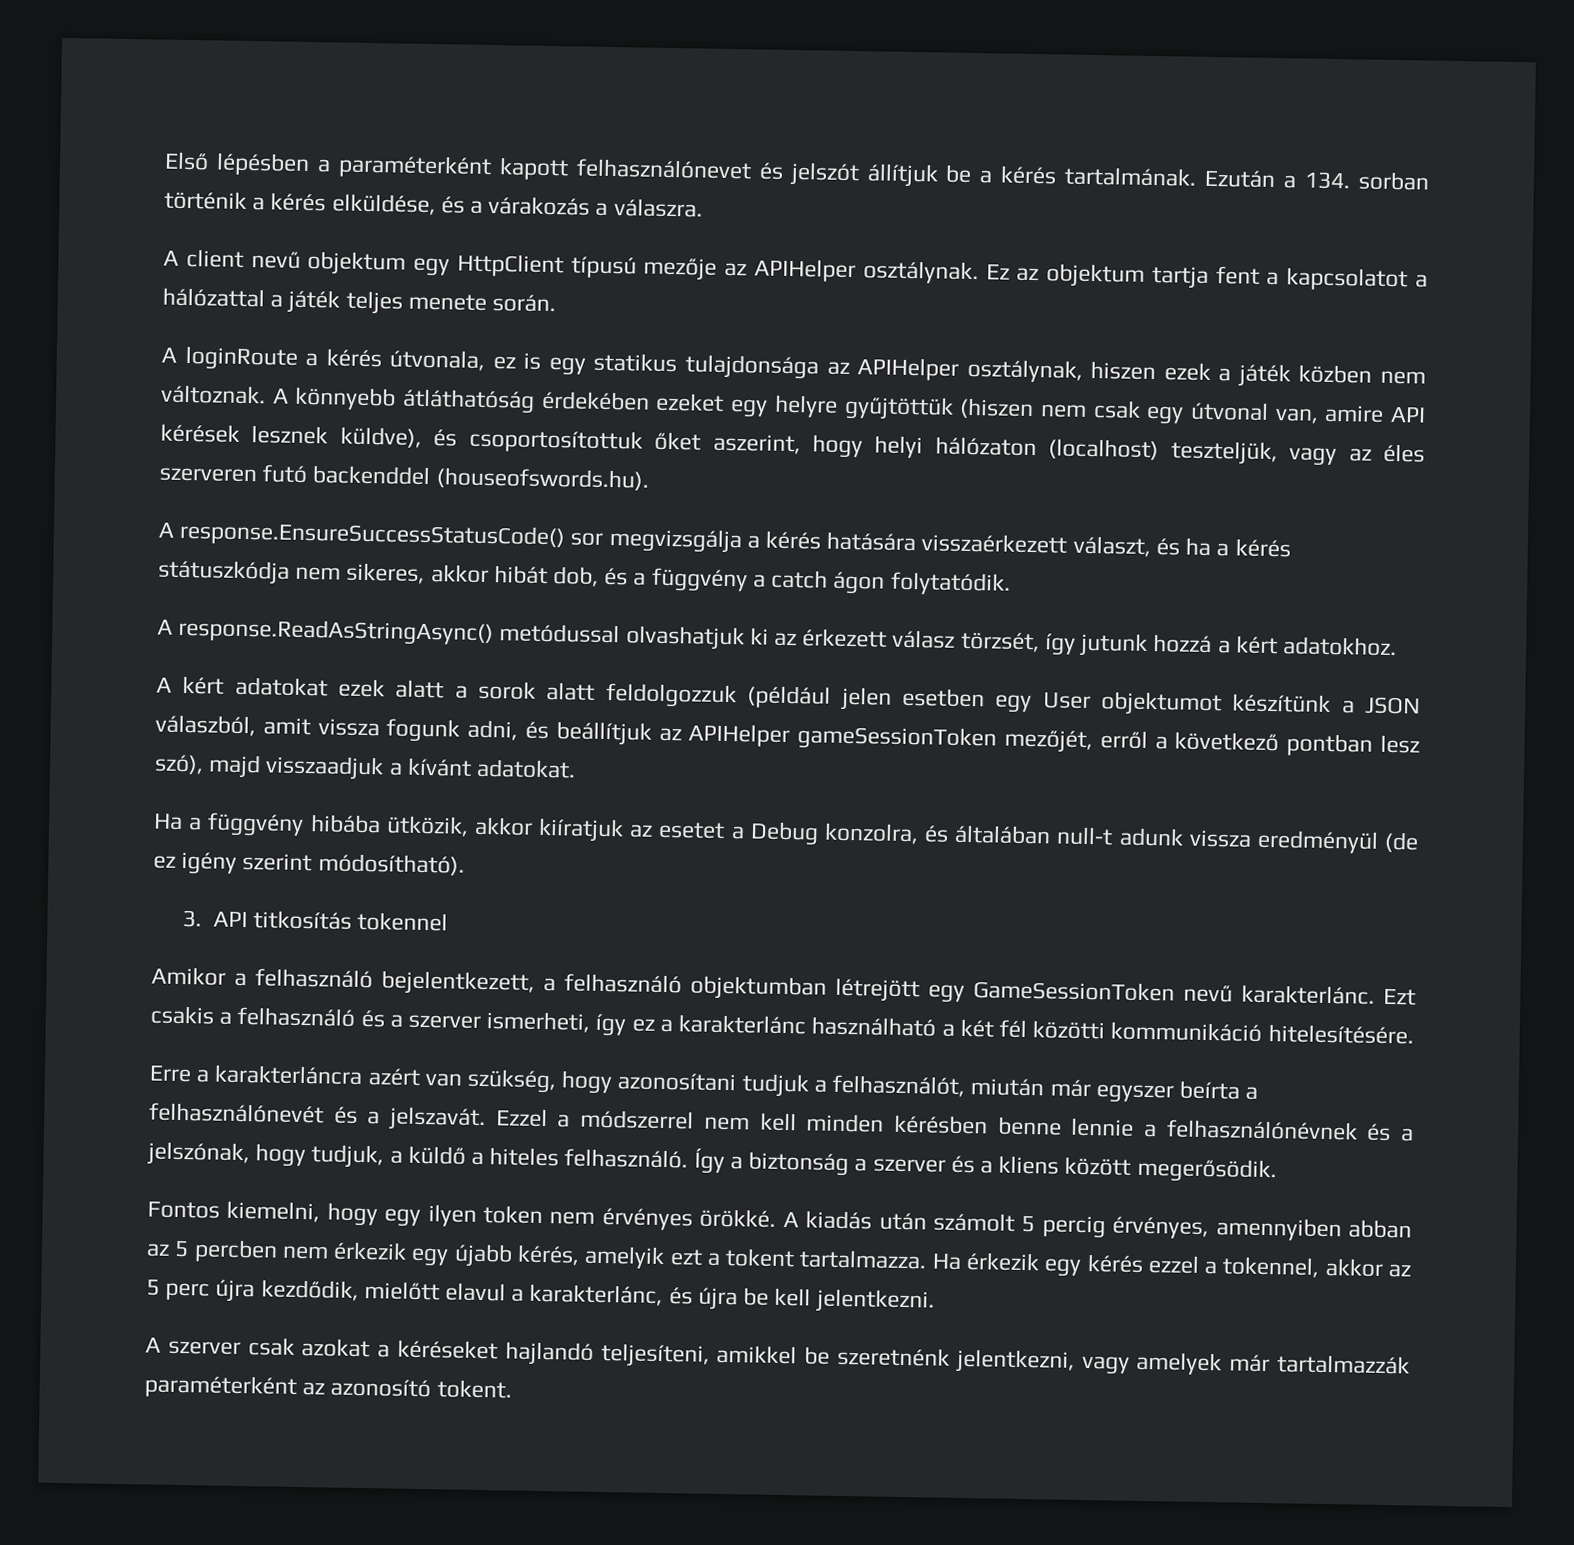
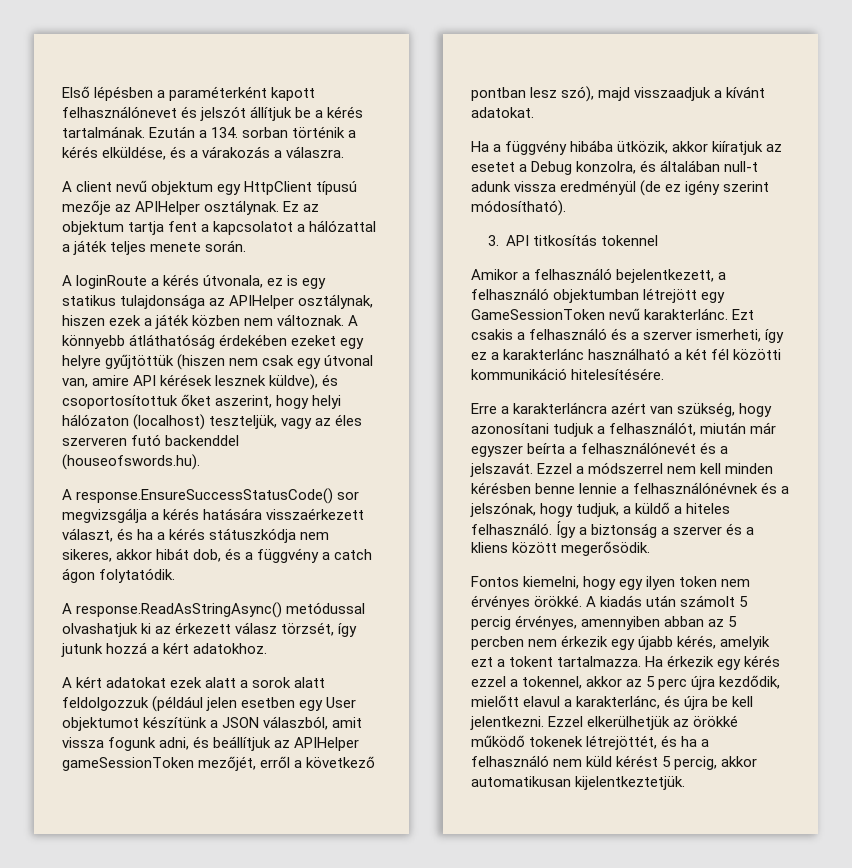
[145,1337,1410,1376] [144,1374,512,1399] // A szerver csak azokat a kéréseket hajlandó teljesíteni, amikkel be szeretnénk jelentkezni, vagy amelyek már tartalmazzák paraméterként az azonosító tokent. -> [548,715,739,730] [471,735,710,750] [471,755,758,770] [471,776,686,790] Ezzel elkerülhetjük az örökké működő tokenek létrejöttét, és ha a felhasználó nem küld kérést 5 percig, akkor automatikusan kijelentkeztetjük.

